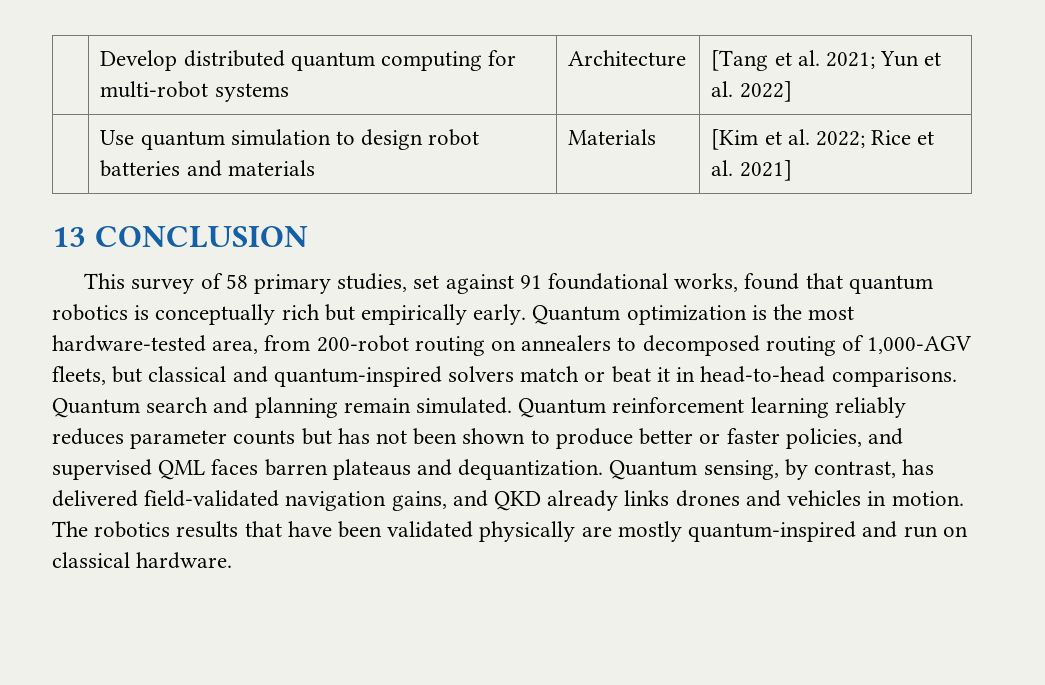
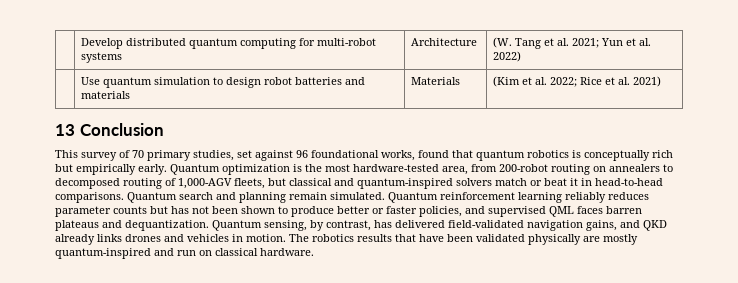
[711,50,769,71] [Tang -> [493,37,542,49] (W. Tang
[739,81,792,102] 2022] -> [493,51,522,62] 2022)
[711,129,759,150] [Kim -> [493,76,521,87] (Kim
[739,160,792,181] 2021] -> [633,76,662,87] 2021)
[94,226,308,248] CONCLUSION -> [79,123,164,136] Conclusion
[225,274,248,289] 58 -> [132,150,144,158] 70
[519,275,542,289] 91 -> [296,150,308,158] 96

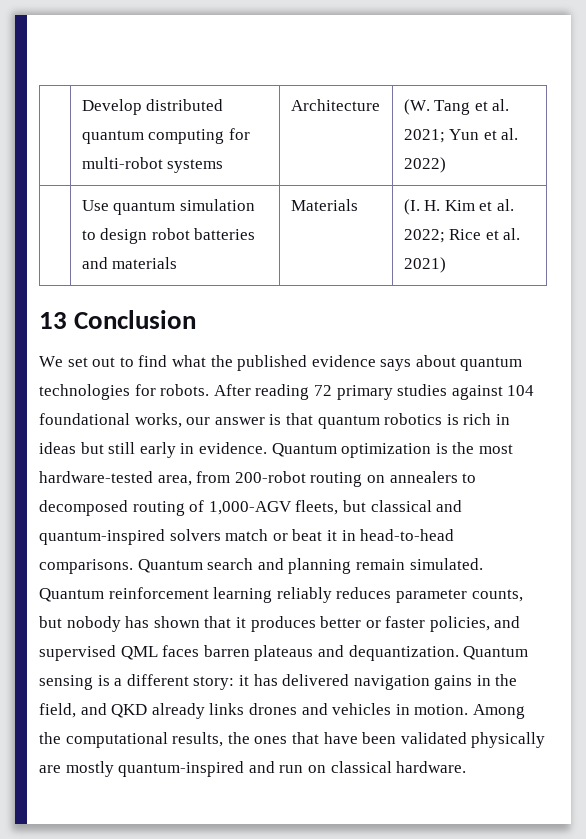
[493,76,521,87] (Kim -> [403,199,475,215] (I. H. Kim
[55,150,673,161] [55,164,167,175] This survey of 70 primary studies, set against 96 foundational works, found that quantum robotics is conceptually rich but empirically early. -> [39,355,523,371] [39,384,535,400] [39,413,510,429] [39,442,267,458] We set out to find what the published evidence says about quantum technologies for robots. After reading 72 primary studies against 104 foundational works, our answer is that quantum robotics is rich in ideas but still early in evidence.
[113,206,334,217] counts but has not been shown to produce -> [471,589,523,602] [39,616,316,632] counts, but nobody has shown that it produces
[264,220,617,231] sensing, by contrast, has delivered field-validated navigation gains, -> [39,674,518,690] [39,703,76,718] sensing is a different story: it has delivered navigation gains in the field,
[289,234,392,242] The robotics results -> [472,704,525,719] [39,732,288,748] Among the computational results, the ones

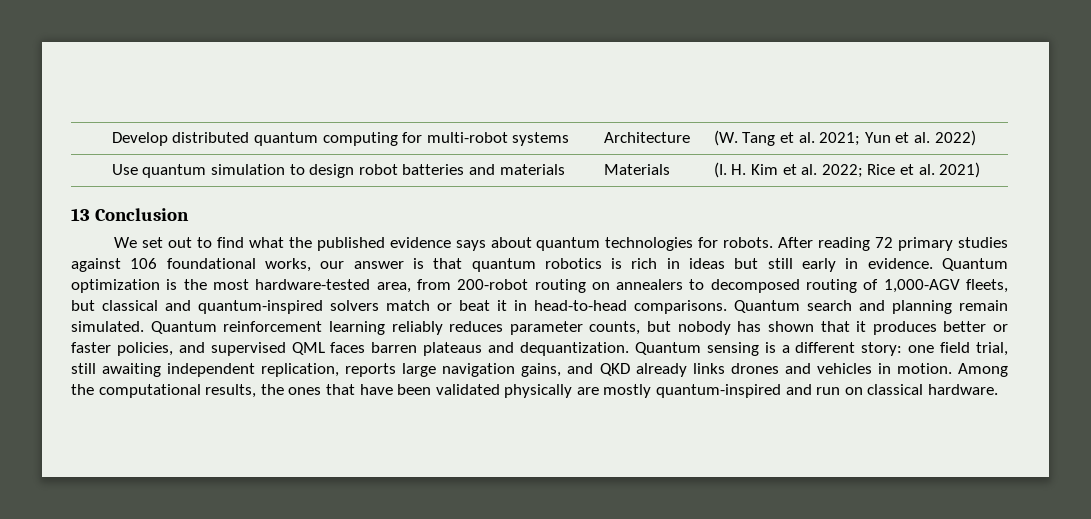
[507,385,535,396] 104 -> [130,258,158,269] 106
[238,674,518,690] [39,703,76,718] it has delivered navigation gains in the field, -> [908,342,1009,356] [71,363,562,377] one field trial, still awaiting independent replication, reports large navigation gains,

